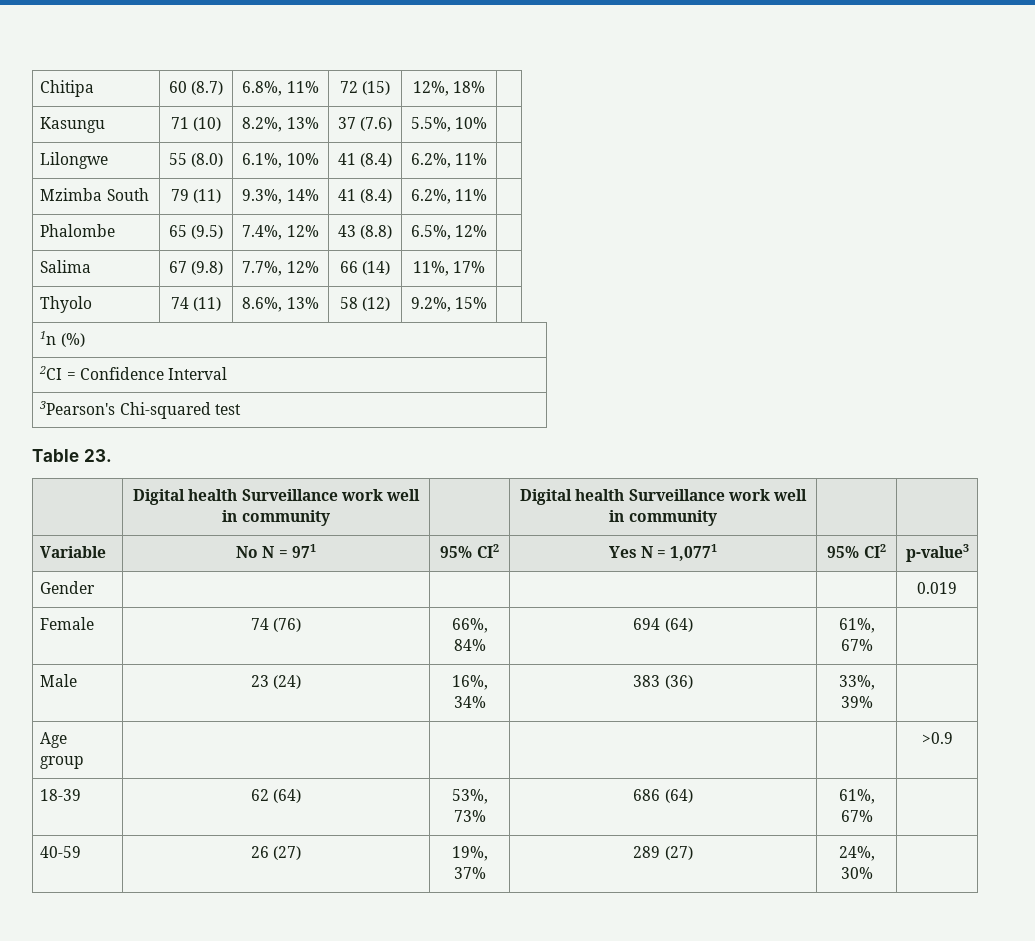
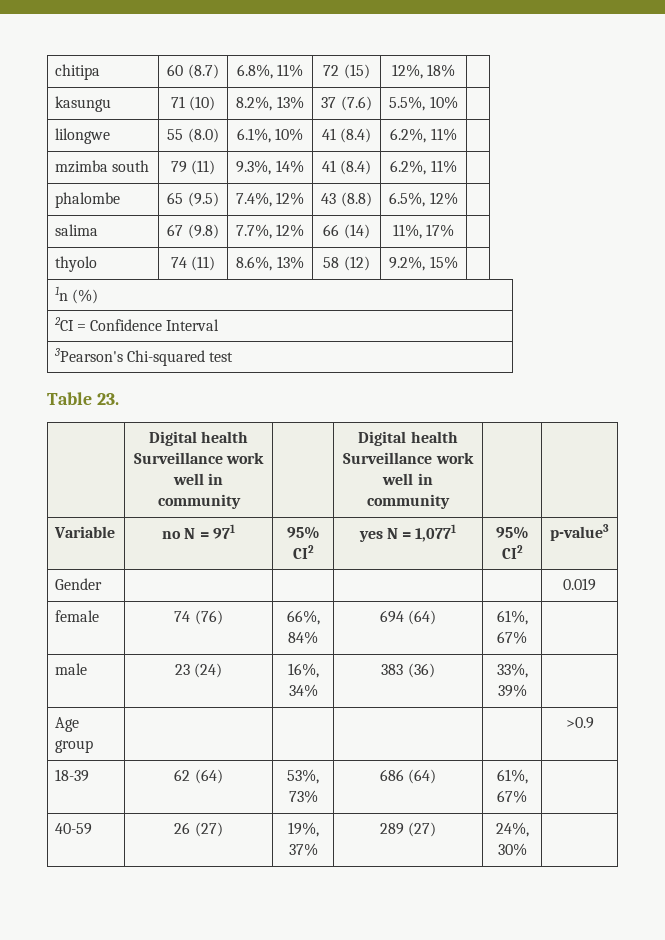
[40,80,95,97] Chitipa -> [54,64,100,80] chitipa
[40,117,106,133] Kasungu -> [54,96,111,112] kasungu
[40,152,109,169] Lilongwe -> [54,128,110,144] lilongwe
[40,188,149,201] Mzimba South -> [54,160,149,173] mzimba south
[40,224,116,237] Phalombe -> [54,192,120,208] phalombe
[40,260,92,273] Salima -> [54,224,98,236] salima
[40,296,93,313] Thyolo -> [54,256,97,272] thyolo
[236,546,259,558] No -> [162,531,182,539] no
[608,546,637,558] Yes -> [358,531,383,542] yes
[40,617,95,630] Female -> [54,610,99,622] female
[40,674,78,687] Male -> [54,663,87,675] male

